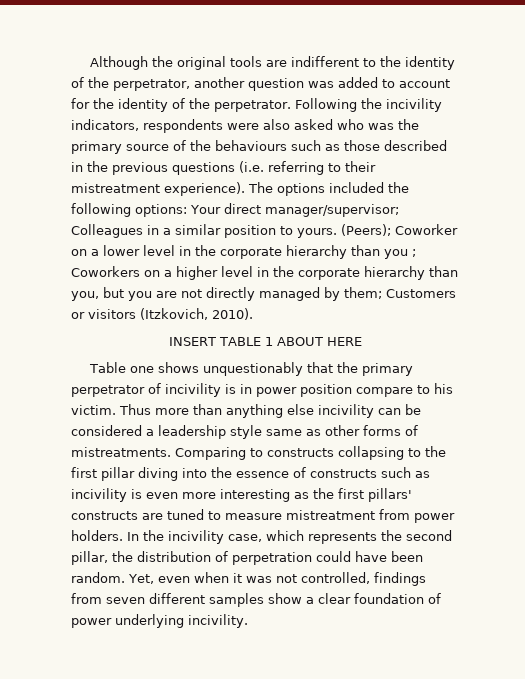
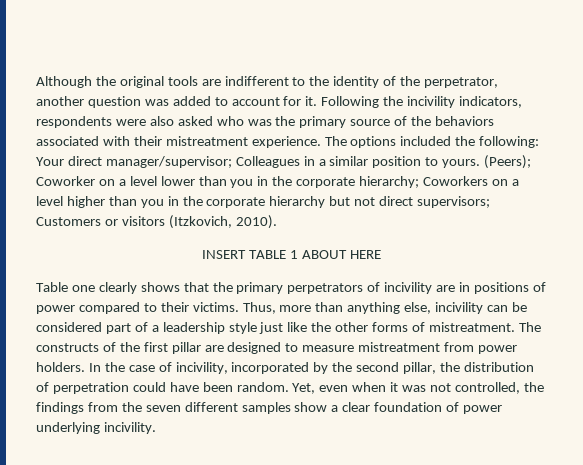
[93,98,291,112] the identity of the perpetrator. -> [305,96,318,106] it.
[215,140,447,151] [71,161,341,175] behaviours such as those described in the previous questions (i.e. referring to -> [435,116,495,126] [36,136,130,146] behaviors associated with
[164,182,245,196] experience). -> [251,136,321,148] experience.
[71,203,187,217] following options: -> [479,136,540,148] following:
[103,245,416,259] [71,266,458,280] [71,287,382,301] lower level in the corporate hierarchy than you ; Coworkers on a higher level in the corporate hierarchy than you, but you are not directly managed by them; -> [129,176,519,188] [36,196,491,208] level lower than you in the corporate hierarchy; Coworkers on a level higher than you in the corporate hierarchy but not direct supervisors;
[158,362,304,376] shows unquestionably -> [98,282,180,294] clearly shows
[71,385,145,397] perpetrator -> [287,283,364,294] perpetrators
[225,383,453,397] [71,404,151,415] is in power position compare to his victim. Thus -> [436,282,546,294] [36,302,276,314] are in positions of power compared to their victims. Thus,
[287,404,314,415] else -> [404,302,432,314] else,
(142, 430) none -> [105,322,148,334] part of
[266,425,418,436] [71,446,446,460] [71,467,430,481] [71,488,412,502] [71,509,204,520] same as other forms of mistreatments. Comparing to constructs collapsing to the first pillar diving into the essence of constructs such as incivility is even more interesting as the first pillars' constructs are tuned -> [259,322,541,334] [36,342,282,354] just like the other forms of mistreatment. The constructs of the first pillar are designed
[168,530,377,544] incivility case, which represents -> [128,362,329,374] case of incivility, incorporated by
(370, 578) none -> [523,382,544,392] the
(102, 598) none -> [121,402,142,412] the

